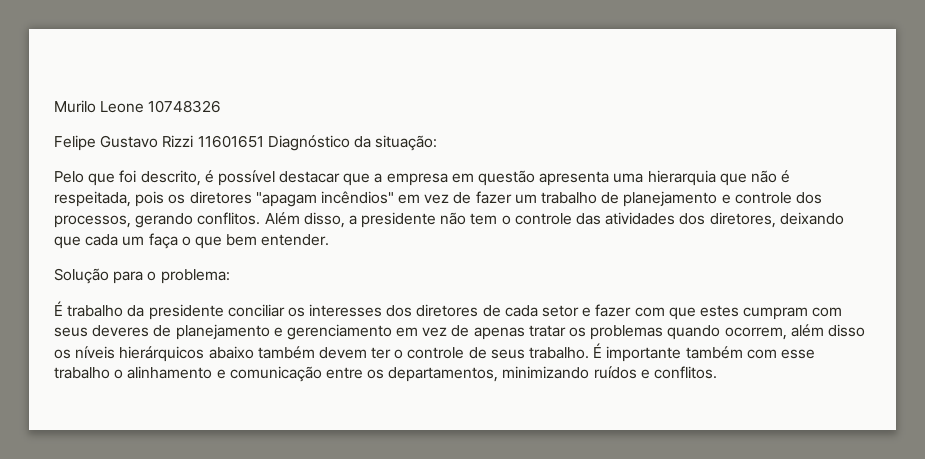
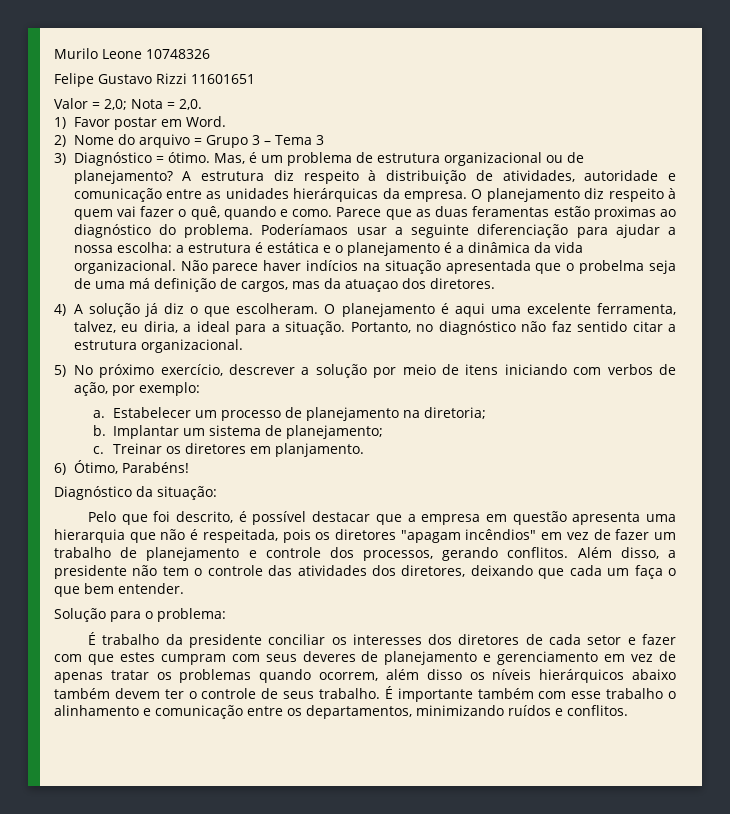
(264, 141) none -> [54,98,202,110] [54,116,226,130] [54,134,324,148] [54,152,584,166] [73,170,676,184] [73,188,677,202] [73,206,676,220] [73,224,677,238] [73,242,583,256] [73,260,677,274] [73,278,495,292] [54,303,676,317] [73,321,676,335] [73,339,243,353] [54,364,676,378] [73,382,200,396] [93,407,487,421] [93,425,384,439] [93,443,365,457] [54,460,189,475] // Valor = 2,0; Nota = 2,0. // 1) Favor postar em Word. // 2) Nome do arquivo = Grupo 3 – Tema 3 // 3) Diagnóstico = ótimo. Mas, é um problema de estrutura organizacional ou de planejamento? A estrutura diz respeito à distribuição de atividades, autoridade e comunicação entre as unidades hierárquicas da empresa. O planejamento diz respeito à quem vai fazer o quê, quando e como. Parece que as duas feramentas estão proximas ao diagnóstico do problema. Poderíamaos usar a seguinte diferenciação para ajudar a nossa escolha: a estrutura é estática e o planejamento é a dinâmica da vida organizacional. Não parece haver indícios na situação apresentada que o probelma seja de uma má definição de cargos, mas da atuaçao dos diretores. // 4) A solução já diz o que escolheram. O planejamento é aqui uma excelente ferramenta, talvez, eu diria, a ideal para a situação. Portanto, no diagnóstico não faz sentido citar a estrutura organizacional. // 5) No próximo exercício, descrever a solução por meio de itens iniciando com verbos de ação, por exemplo: // a. Estabelecer um processo de planejamento na diretoria; // b. Implantar um sistema de planejamento; // c. Treinar os diretores em planjamento. // 6) Ótimo, Parabéns! //

